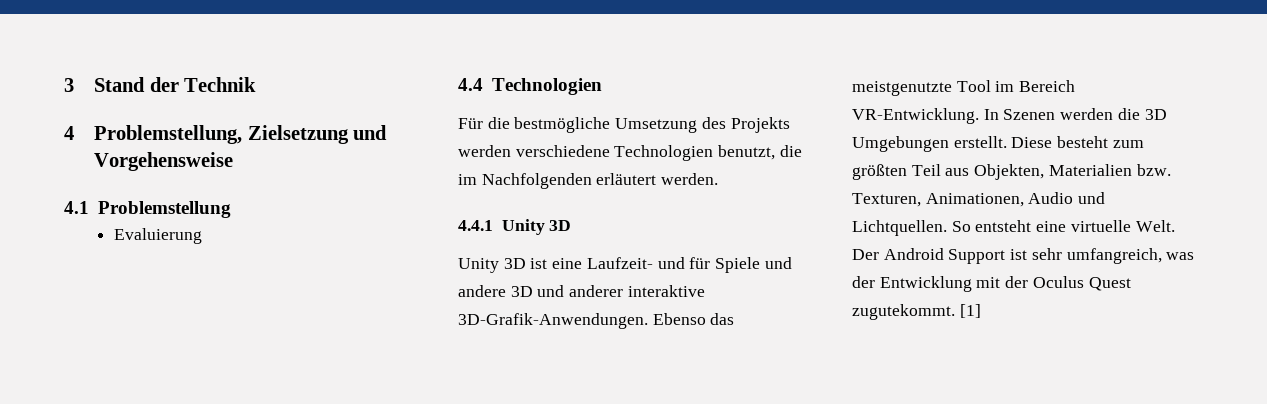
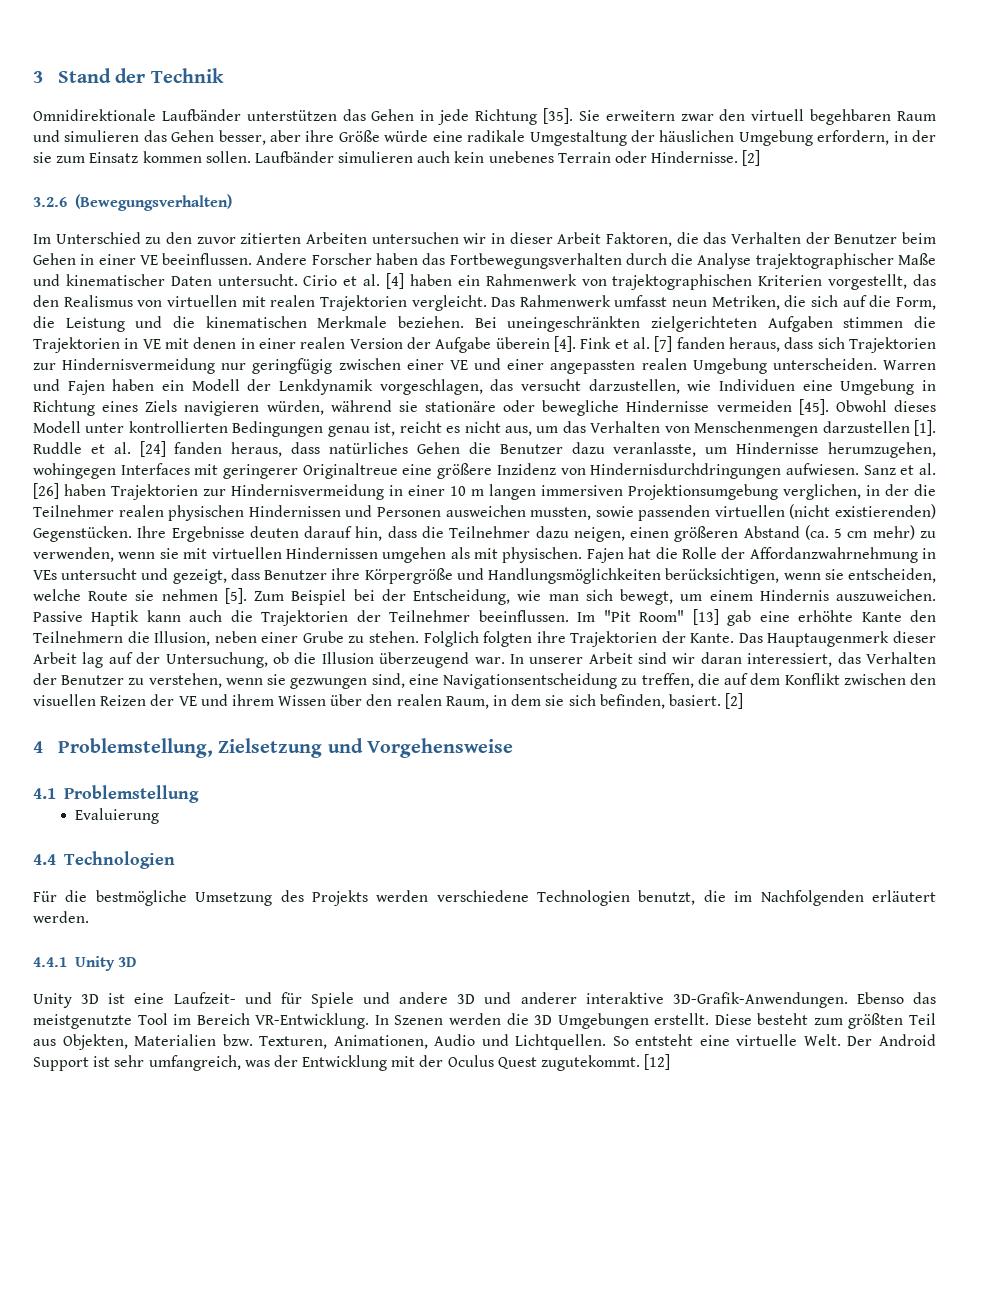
(257, 84) none -> [33,108,937,125] [33,130,936,146] [33,150,761,166] [33,194,232,211] [33,232,936,247] [33,253,937,269] [33,273,937,290] [33,295,936,311] [33,316,936,332] [33,336,937,353] [33,358,936,374] [33,379,936,395] [33,399,936,416] [33,420,936,437] [33,441,937,458] [33,463,937,479] [33,483,936,500] [33,504,937,521] [33,525,937,542] [33,547,936,563] [33,568,937,584] [33,588,937,605] [33,609,937,626] [33,631,936,647] [33,652,937,668] [33,673,937,689] [33,693,744,709] // Omnidirektionale Laufbänder unterstützen das Gehen in jede Richtung [35]. Sie erweitern zwar den virtuell begehbaren Raum und simulieren das Gehen besser, aber ihre Größe würde eine radikale Umgestaltung der häuslichen Umgebung erfordern, in der sie zum Einsatz kommen sollen. Laufbänder simulieren auch kein unebenes Terrain oder Hindernisse. [2] // 3.2.6 (Bewegungsverhalten) // Im Unterschied zu den zuvor zitierten Arbeiten untersuchen wir in dieser Arbeit Faktoren, die das Verhalten der Benutzer beim Gehen in einer VE beeinflussen. Andere Forscher haben das Fortbewegungsverhalten durch die Analyse trajektographischer Maße und kinematischer Daten untersucht. Cirio et al. [4] haben ein Rahmenwerk von trajektographischen Kriterien vorgestellt, das den Realismus von virtuellen mit realen Trajektorien vergleicht. Das Rahmenwerk umfasst neun Metriken, die sich auf die Form, die Leistung und die kinematischen Merkmale beziehen. Bei uneingeschränkten zielgerichteten Aufgaben stimmen die Trajektorien in VE mit denen in einer realen Version der Aufgabe überein [4]. Fink et al. [7] fanden heraus, dass sich Trajektorien zur Hindernisvermeidung nur geringfügig zwischen einer VE und einer angepassten realen Umgebung unterscheiden. Warren und Fajen haben ein Modell der Lenkdynamik vorgeschlagen, das versucht darzustellen, wie Individuen eine Umgebung in Richtung eines Ziels navigieren würden, während sie stationäre oder bewegliche Hindernisse vermeiden [45]. Obwohl dieses Modell unter kontrollierten Bedingungen genau ist, reicht es nicht aus, um das Verhalten von Menschenmengen darzustellen [1]. Ruddle et al. [24] fanden heraus, dass natürliches Gehen die Benutzer dazu veranlasste, um Hindernisse herumzugehen, wohingegen Interfaces mit geringerer Originaltreue eine größere Inzidenz von Hindernisdurchdringungen aufwiesen. Sanz et al. [26] haben Trajektorien zur Hindernisvermeidung in einer 10 m langen immersiven Projektionsumgebung verglichen, in der die Teilnehmer realen physischen Hindernissen und Personen ausweichen mussten, sowie passenden virtuellen (nicht existierenden) Gegenstücken. Ihre Ergebnisse deuten darauf hin, dass die Teilnehmer dazu neigen, einen größeren Abstand (ca. 5 cm mehr) zu verwenden, wenn sie mit virtuellen Hindernissen umgehen als mit physischen. Fajen hat die Rolle der Affordanzwahrnehmung in VEs untersucht und gezeigt, dass Benutzer ihre Körpergröße und Handlungsmöglichkeiten berücksichtigen, wenn sie entscheiden, welche Route sie nehmen [5]. Zum Beispiel bei der Entscheidung, wie man sich bewegt, um einem Hindernis auszuweichen. Passive Haptik kann auch die Trajektorien der Teilnehmer beeinflussen. Im "Pit Room" [13] gab eine erhöhte Kante den Teilnehmern die Illusion, neben einer Grube zu stehen. Folglich folgten ihre Trajektorien der Kante. Das Hauptaugenmerk dieser Arbeit lag auf der Untersuchung, ob die Illusion überzeugend war. In unserer Arbeit sind wir daran interessiert, das Verhalten der Benutzer zu verstehen, wenn sie gezwungen sind, eine Navigationsentscheidung zu treffen, die auf dem Konflikt zwischen den visuellen Reizen der VE und ihrem Wissen über den realen Raum, in dem sie sich befinden, basiert. [2]
[959,304,981,318] [1] -> [644,1054,671,1070] [12]

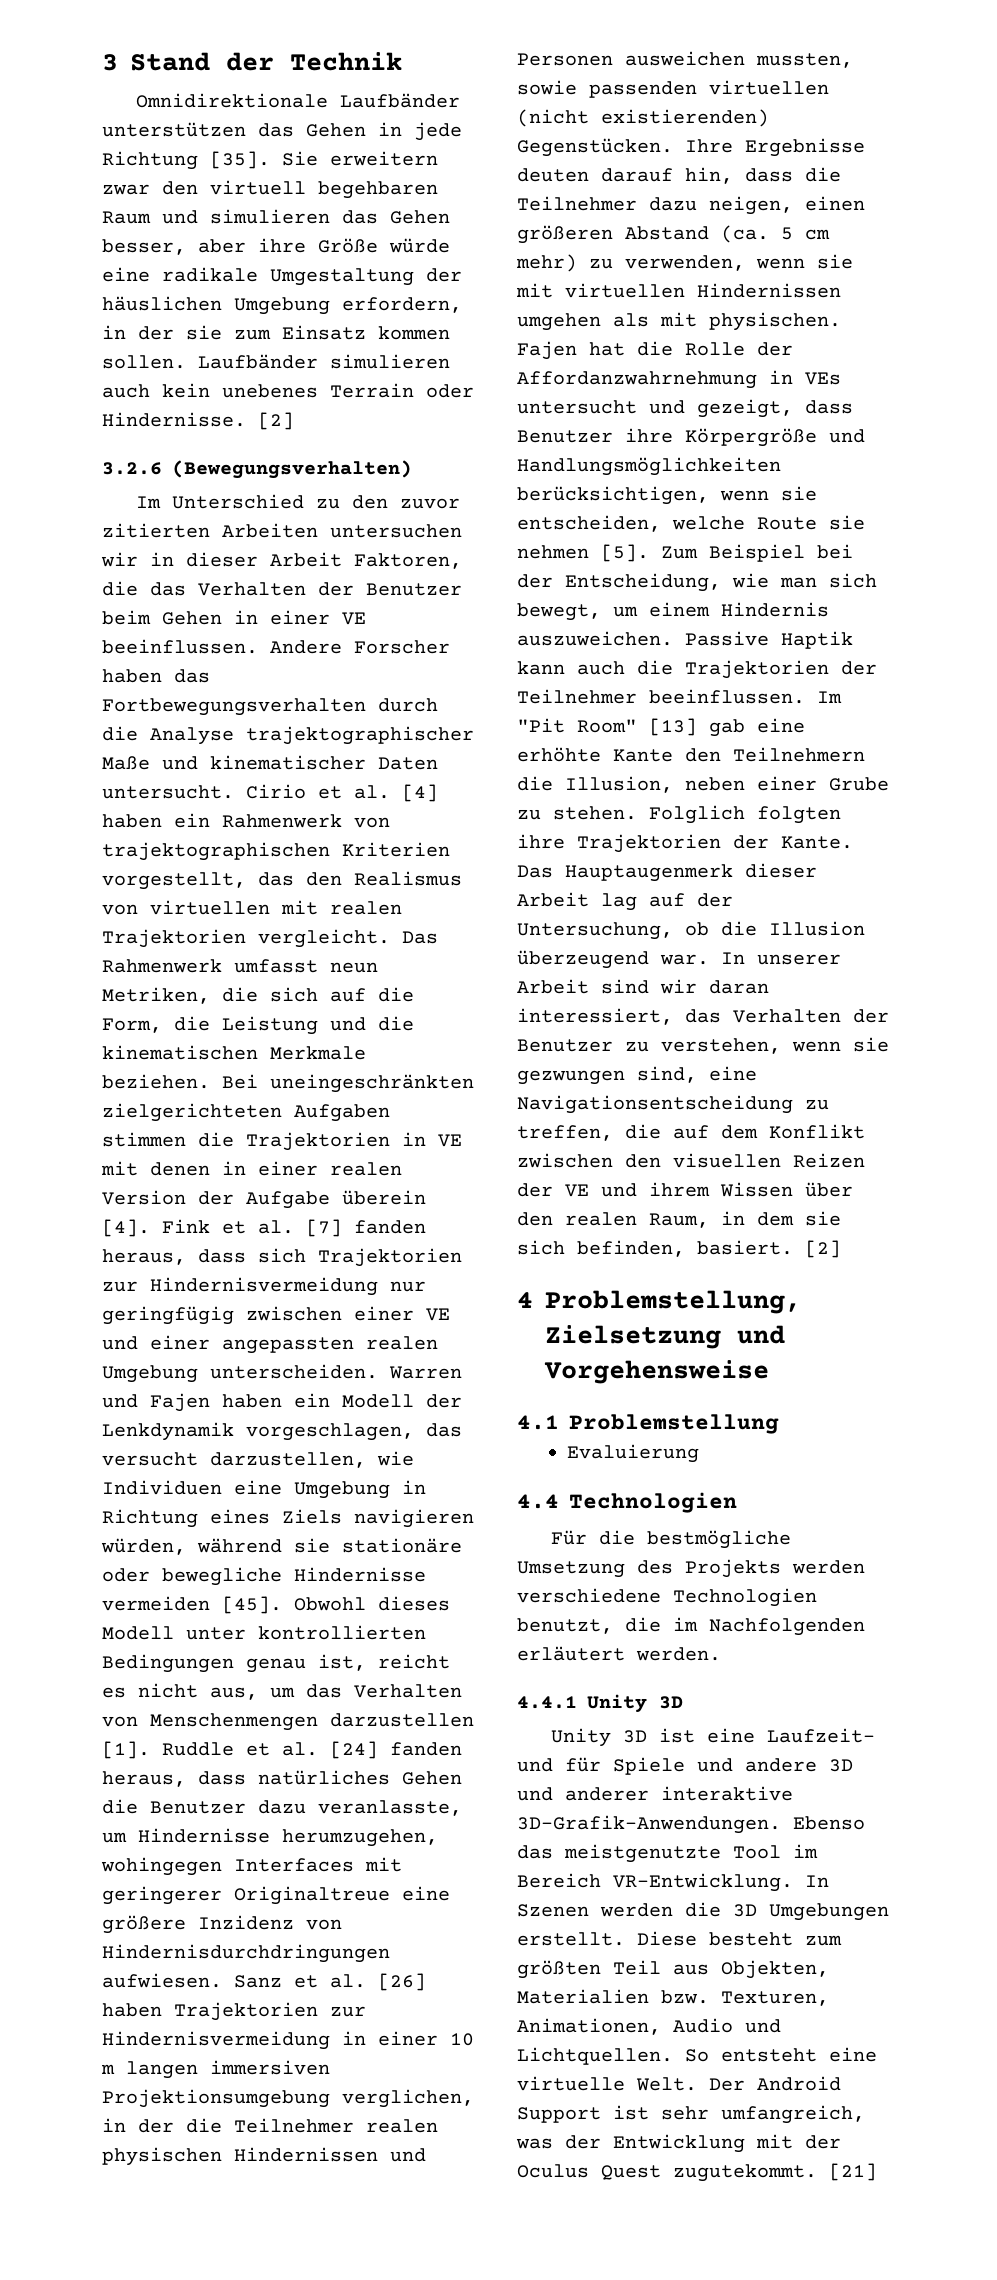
[644,1054,671,1070] [12] -> [829,2163,877,2181] [21]

